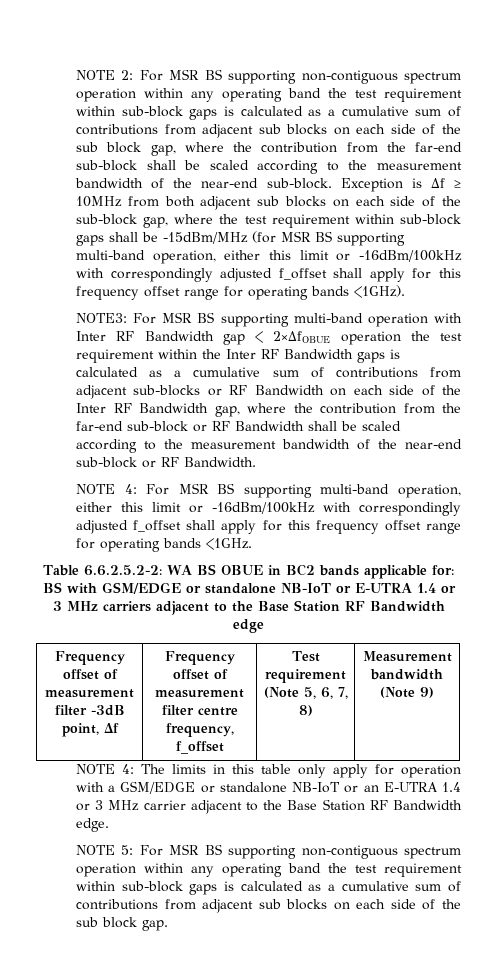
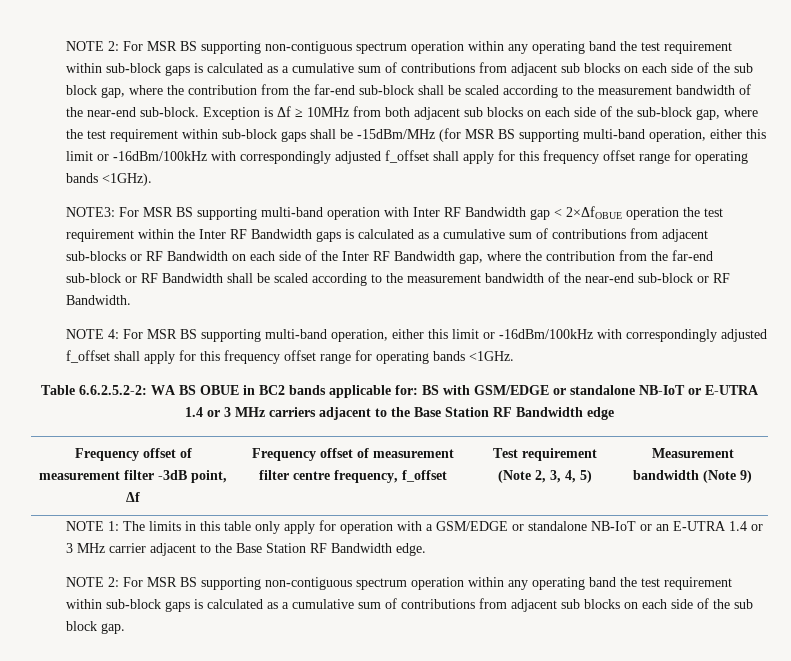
[303,687,348,699] [298,705,313,716] 5, 6, 7, 8) -> [534,470,592,483] 2, 3, 4, 5)
[122,764,135,774] 4: -> [107,521,119,531] 1:
[121,845,134,855] 5: -> [107,577,119,587] 2:

